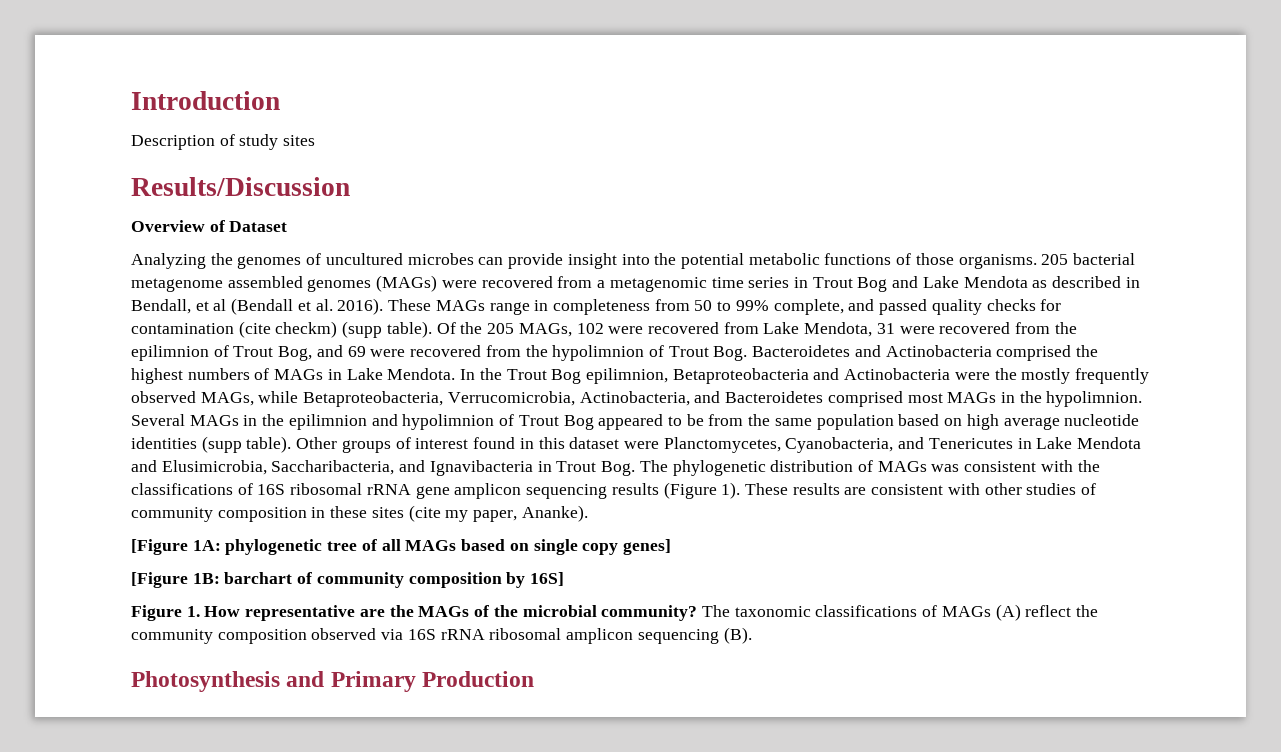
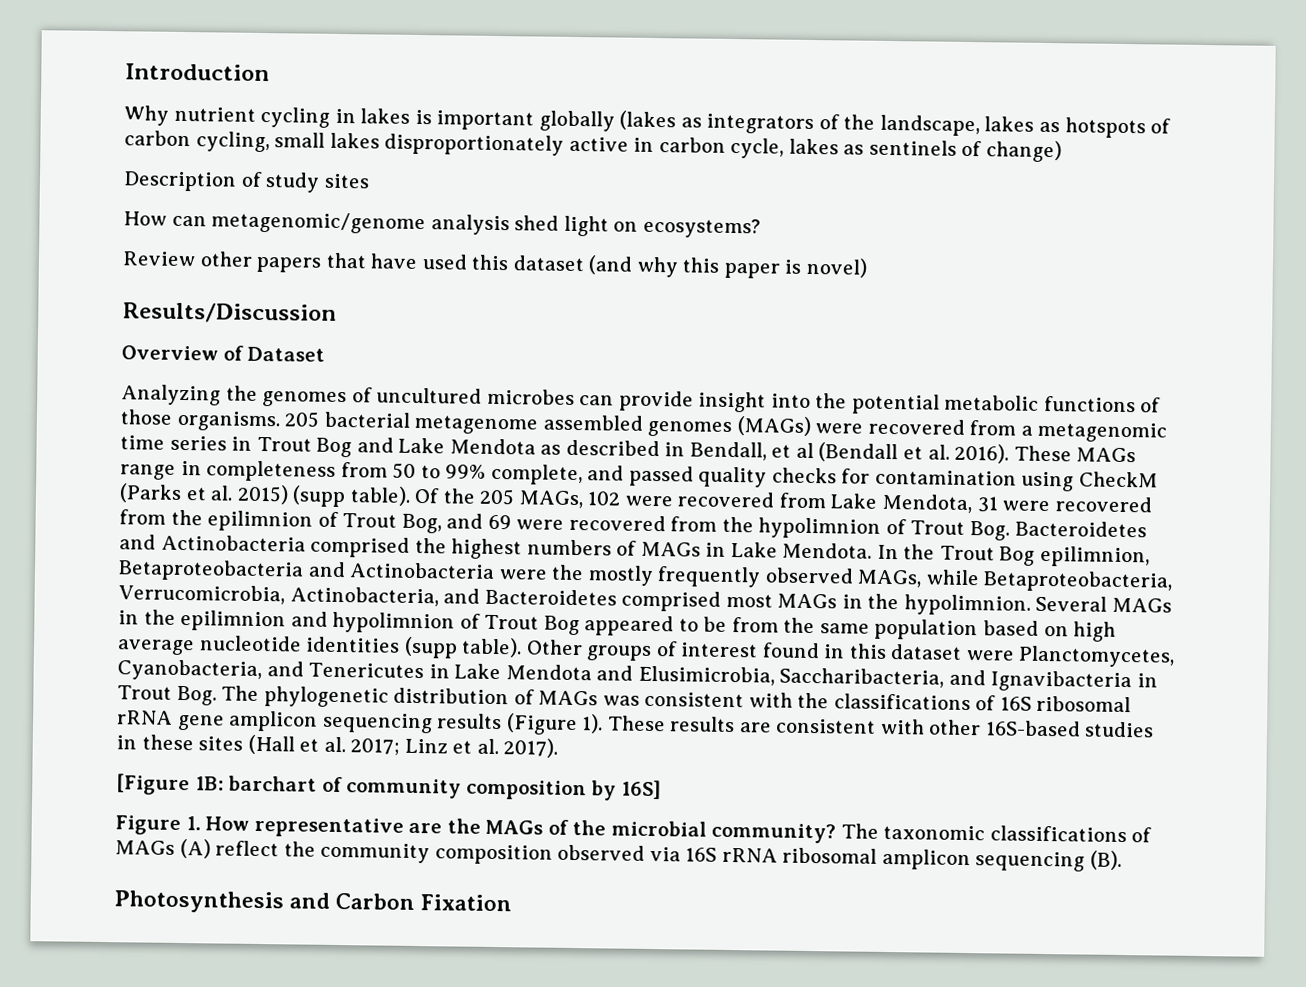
[131,134,316,150] Description of study sites -> [124,105,1172,139] [124,130,1062,163] [123,171,370,193] [123,211,761,239] [122,251,868,279] Why nutrient cycling in lakes is important globally (lakes as integrators of the landscape, lakes as hotspots of carbon cycling, small lakes disproportionately active in carbon cycle, lakes as sentinels of change) // Description of study sites // How can metagenomic/genome analysis shed light on ecosystems? // Review other papers that have used this dataset (and why this paper is novel)
[238,321,338,338] (cite checkm) -> [1021,471,1159,492] [119,483,289,505] using CheckM (Parks et al. 2015)
[1026,483,1097,495] [131,505,588,522] [131,539,671,555] studies of community composition in these sites (cite my paper, Ananke). // [Figure 1A: phylogenetic tree of all MAGs based on single copy genes] -> [984,720,1155,738] [116,734,559,758] 16S-based studies in these sites (Hall et al. 2017; Linz et al. 2017).
[330,671,535,692] Primary Production -> [335,892,513,912] Carbon Fixation

